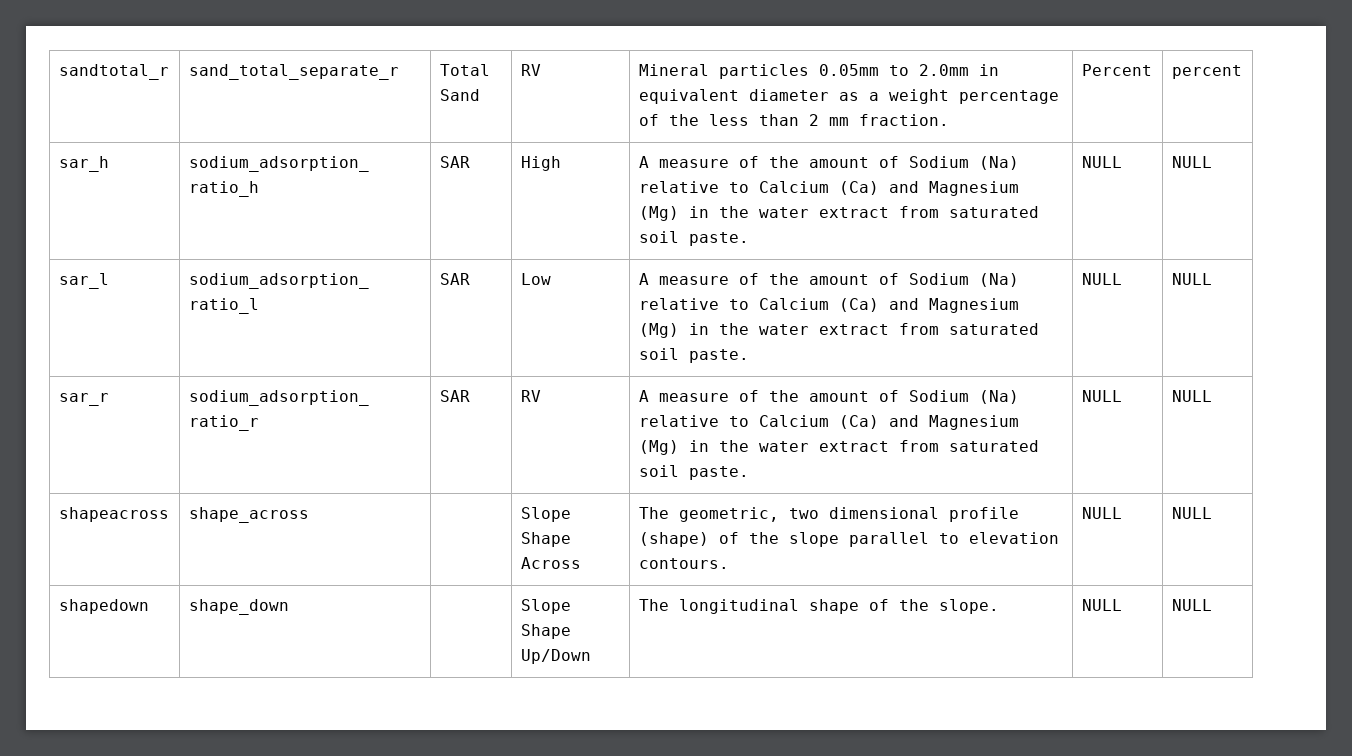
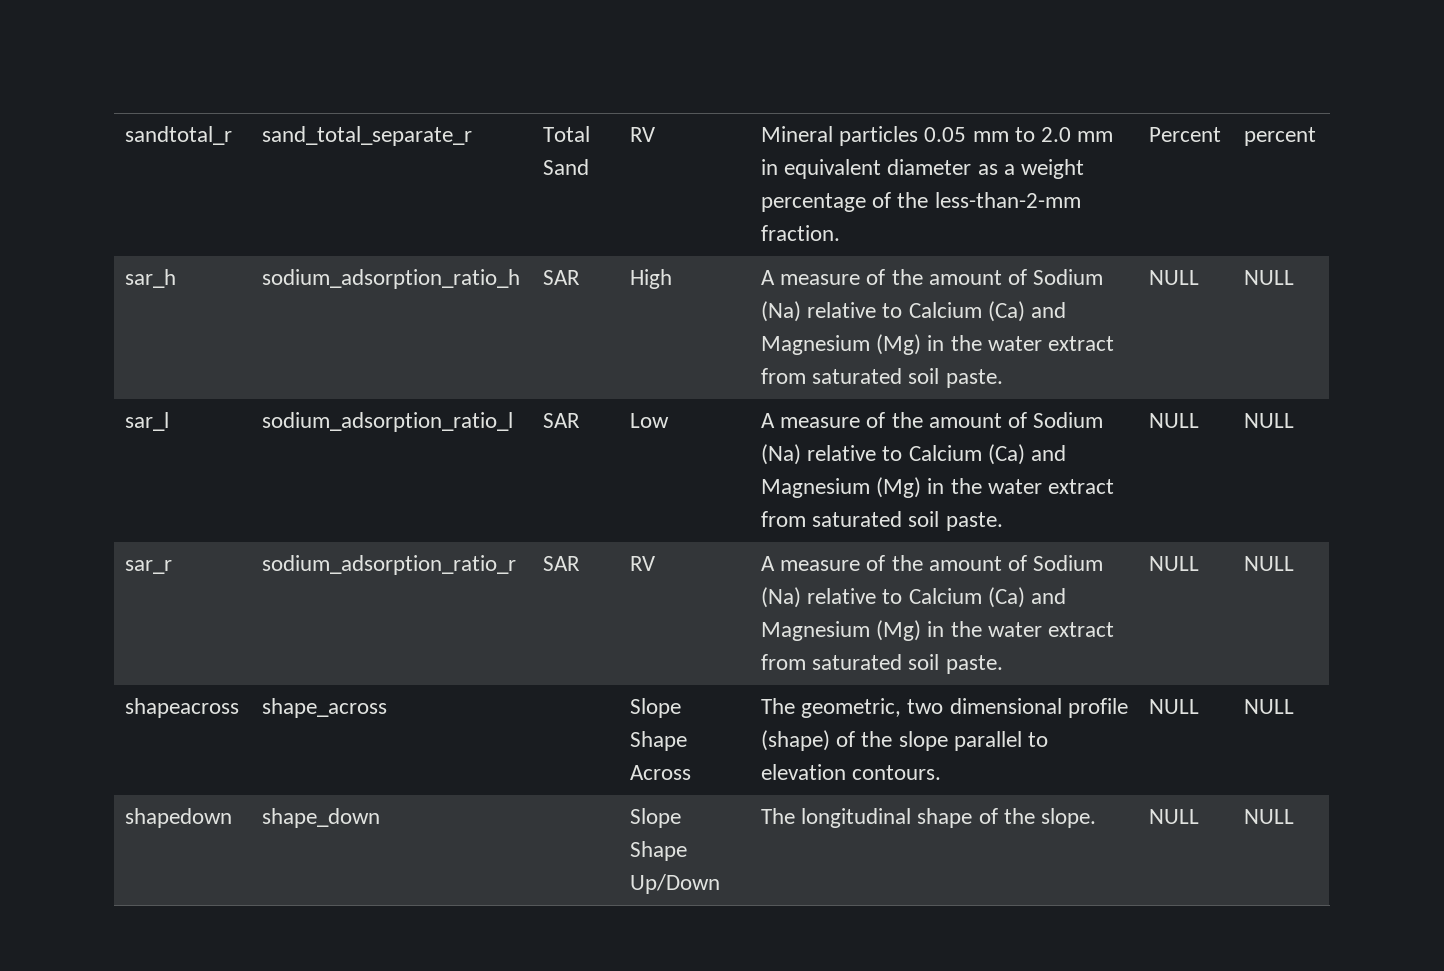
[818,64,969,76] 0.05mm to 2.0mm -> [924,127,1114,142] 0.05 mm to 2.0 mm
[708,114,849,126] less than 2 mm -> [934,192,1081,208] less-than-2-mm

